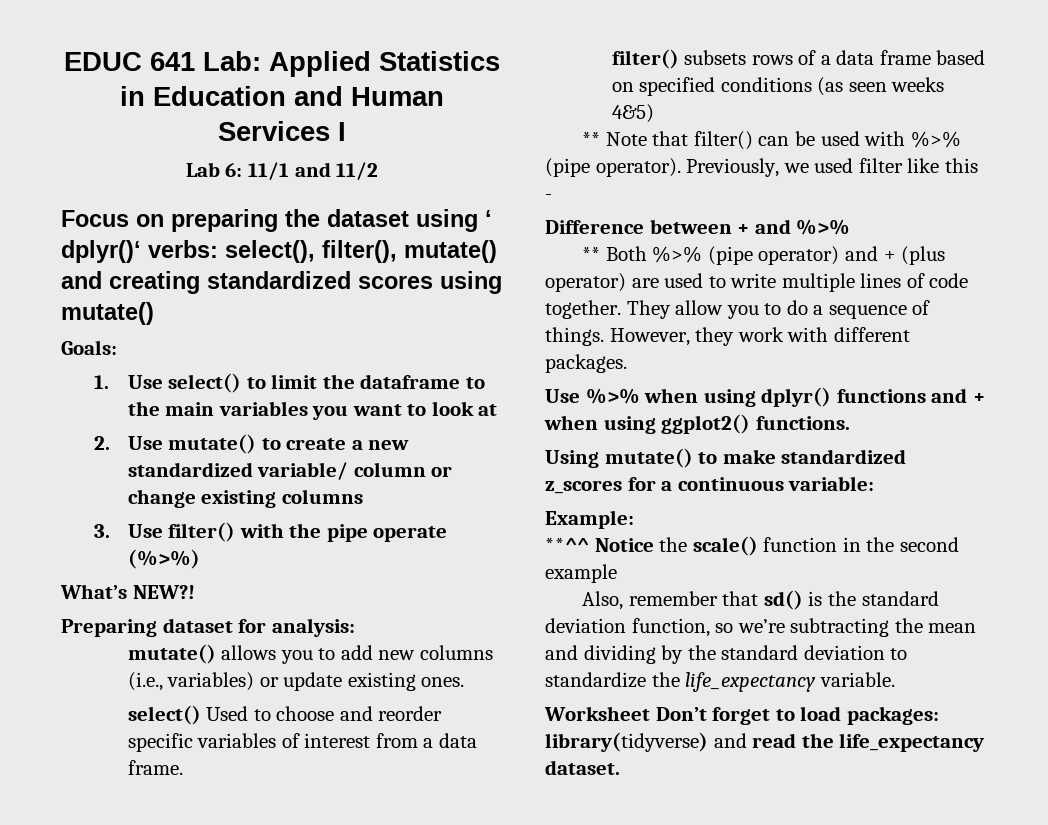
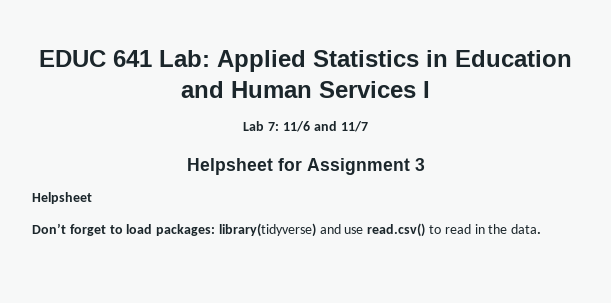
[225,162,379,180] [61,209,492,232] [61,240,497,263] [61,271,502,294] [61,302,154,325] [61,340,117,355] [94,373,485,393] [127,401,498,420] [94,434,410,454] [127,462,453,480] [127,489,363,508] [94,522,448,542] [127,549,200,569] [60,584,195,599] [61,618,355,637] [127,644,493,664] [127,672,465,691] [127,705,443,725] [127,733,477,752] [127,760,183,775] [611,49,986,69] [611,77,945,96] [611,104,654,123] [582,131,961,150] [545,158,978,177] [545,194,552,200] [545,219,851,235] [582,246,946,265] [545,273,969,292] [545,300,931,319] [545,327,910,346] [545,354,627,373] [545,387,985,407] [544,414,850,434] [545,448,907,468] [545,476,875,494] [545,510,634,529] [545,536,959,556] [545,564,617,583] [582,590,939,610] [545,618,977,637] [545,645,908,664] [545,672,895,692] [544,706,650,721] 6: 11/1 and 11/2 // Focus on preparing the dataset using ‘ dplyr()‘ verbs: select(), filter(), mutate() and creating standardized scores using mutate() // Goals: // 1. Use select() to limit the dataframe to the main variables you want to look at // 2. Use mutate() to create a new standardized variable/ column or change existing columns // 3. Use filter() with the pipe operate (%>%) // What’s NEW?! // Preparing dataset for analysis: // mutate() allows you to add new columns (i.e., variables) or update existing ones. // select() Used to choose and reorder specific variables of interest from a data frame. // filter() subsets rows of a data frame based on specified conditions (as seen weeks 4&5) // ** Note that filter() can be used with %>% (pipe operator). Previously, we used filter like this - // Difference between + and %>% // ** Both %>% (pipe operator) and + (plus operator) are used to write multiple lines of code together. They allow you to do a sequence of things. However, they work with different packages. // Use %>% when using dplyr() functions and + when using ggplot2() functions. // Using mutate() to make standardized z_scores for a continuous variable: // Example: // **^^ Notice the scale() function in the second example // Also, remember that sd() is the standard deviation function, so we’re subtracting the mean and dividing by the standard deviation to standardize the life_expectancy variable. // Worksheet -> [268,121,368,132] [186,158,425,175] [32,192,92,204] 7: 11/6 and 11/7 // Helpsheet for Assignment 3 // Helpsheet //
[752,733,985,752] [545,760,620,775] read the life_expectancy dataset. -> [344,223,542,237] use read.csv() to read in the data.

